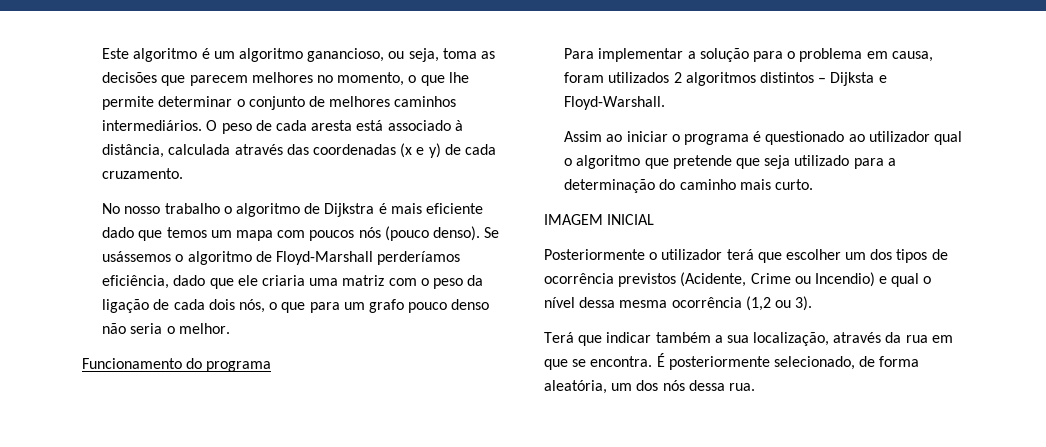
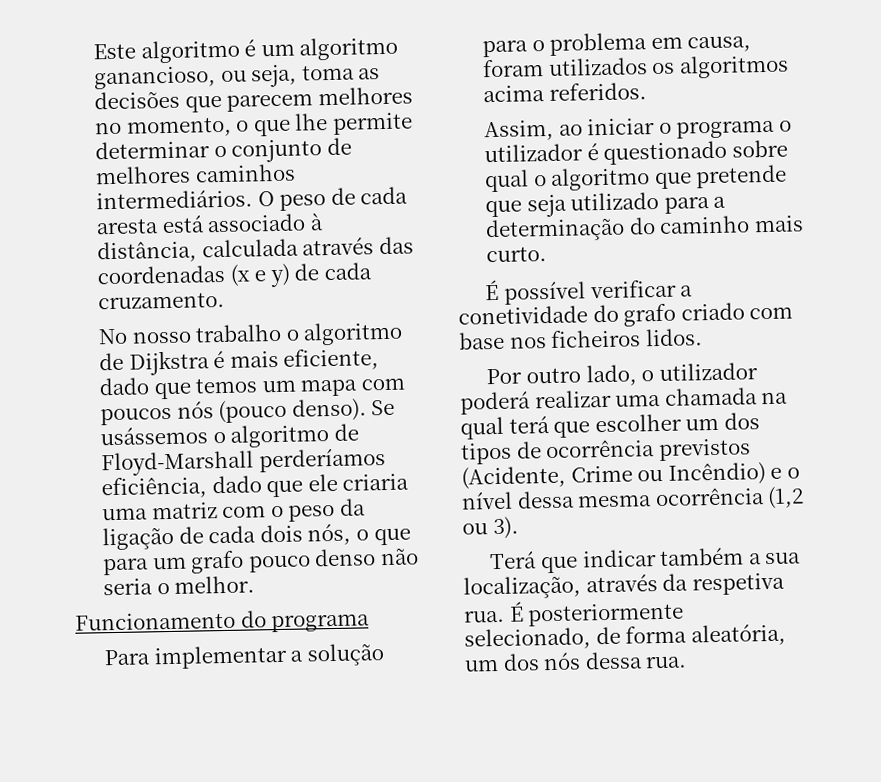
[425,203,483,214] eficiente -> [283,348,380,371] eficiente,
[673,72,887,86] [564,96,666,110] [564,131,930,145] 2 algoritmos distintos – Dijksta e Floyd-Warshall. // Assim ao iniciar o programa é questionado ao utilizador -> [652,54,789,79] [483,82,647,103] [484,118,793,142] [484,139,788,165] os algoritmos acima referidos. // Assim, ao iniciar o programa o utilizador é questionado sobre
[544,214,655,225] [544,249,723,260] IMAGEM INICIAL // Posteriormente o utilizador -> [484,279,694,305] [458,302,794,327] [458,328,703,350] [486,362,758,387] [460,387,789,415] [460,416,504,440] É possível verificar a conetividade do grafo criado com base nos ficheiros lidos. // Por outro lado, o utilizador poderá realizar uma chamada na qual
[814,272,920,287] Incendio) e qual -> [667,462,783,486] Incêndio) e
[905,335,953,343] [544,356,653,370] rua em que se encontra. -> [691,572,785,596] [464,609,505,623] respetiva rua.

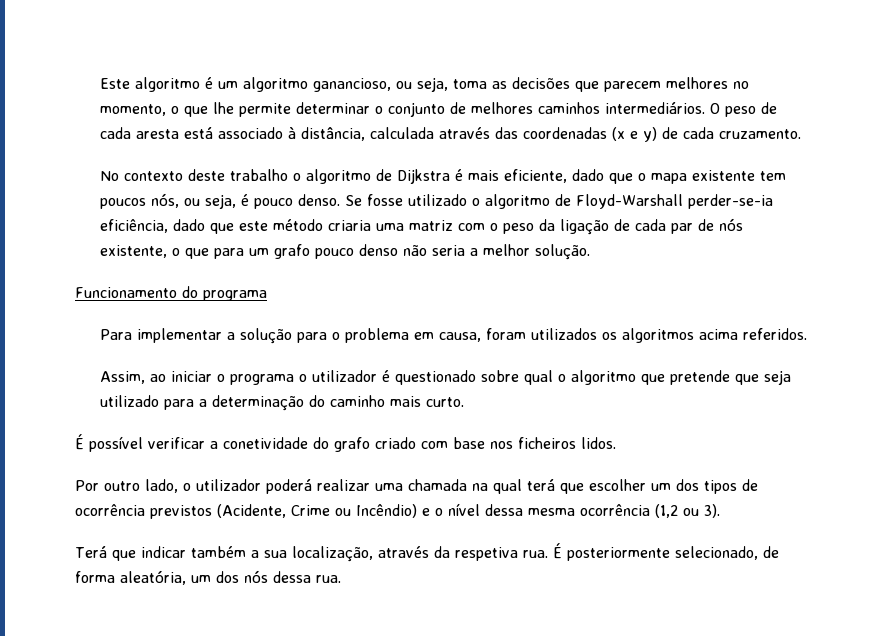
[131,330,192,344] nosso -> [123,169,225,181] contexto deste
[195,377,406,397] [100,398,396,426] [100,423,359,448] [101,448,386,477] temos um mapa com poucos nós (pouco denso). Se usássemos o algoritmo de Floyd-Marshall perderíamos -> [637,170,786,184] [99,193,773,209] o mapa existente tem poucos nós, ou seja, é pouco denso. Se fosse utilizado o algoritmo de Floyd-Warshall perder-se-ia
[307,473,338,492] ele -> [238,219,323,231] este método
[259,523,352,546] dois nós, -> [670,218,743,234] [99,245,167,258] par de nós existente,
[156,575,256,595] o melhor. -> [469,244,590,260] a melhor solução.

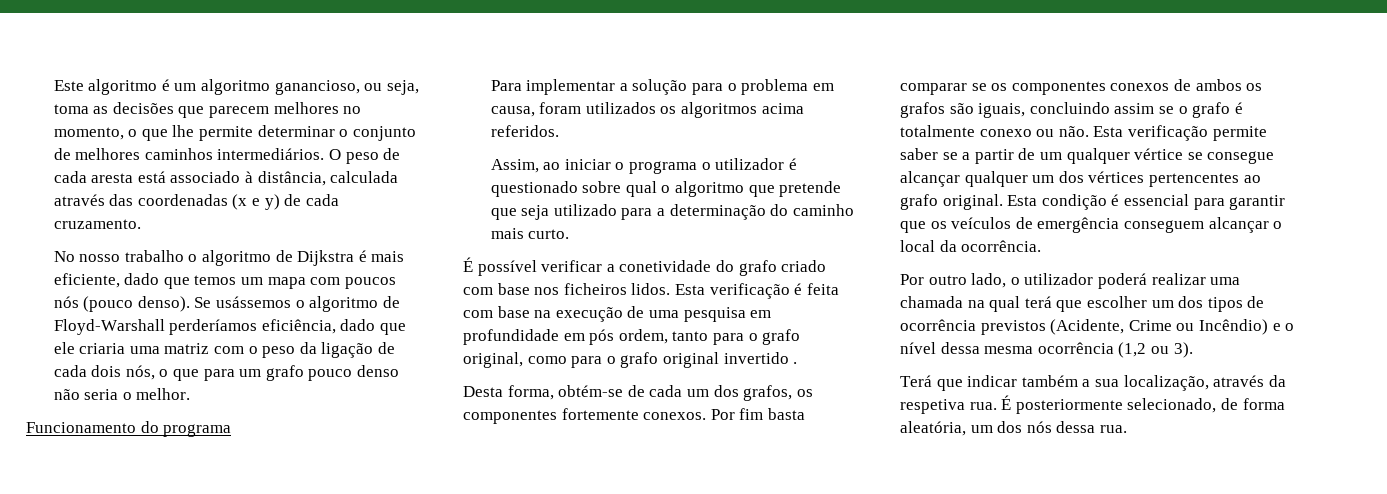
[123,169,225,181] contexto deste -> [79,254,121,262] nosso
[637,170,786,184] [99,193,467,209] o mapa existente tem poucos nós, ou seja, é pouco denso. Se fosse utilizado -> [194,275,396,289] [53,296,292,312] temos um mapa com poucos nós (pouco denso). Se usássemos
[687,194,773,209] perder-se-ia -> [169,319,258,335] perderíamos
[238,219,323,231] este método -> [53,342,75,354] ele
[670,218,743,234] [99,245,167,258] par de nós existente, -> [91,365,155,380] dois nós,
[469,244,590,260] a melhor solução. -> [122,388,191,400] o melhor.
(616, 443) none -> [674,283,839,299] [463,306,772,322] [463,329,801,345] [463,352,798,368] [463,385,813,401] [463,408,805,424] [900,79,1263,95] [900,102,1243,118] [900,125,1267,141] [900,148,1275,164] [900,171,1261,187] [900,194,1286,210] [900,217,1283,233] [900,240,1042,252] Esta verificação é feita com base na execução de uma pesquisa em profundidade em pós ordem, tanto para o grafo original, como para o grafo original invertido . // Desta forma, obtém-se de cada um dos grafos, os componentes fortemente conexos. Por fim basta comparar se os componentes conexos de ambos os grafos são iguais, concluindo assim se o grafo é totalmente conexo ou não. Esta verificação permite saber se a partir de um qualquer vértice se consegue alcançar qualquer um dos vértices pertencentes ao grafo original. Esta condição é essencial para garantir que os veículos de emergência conseguem alcançar o local da ocorrência.

